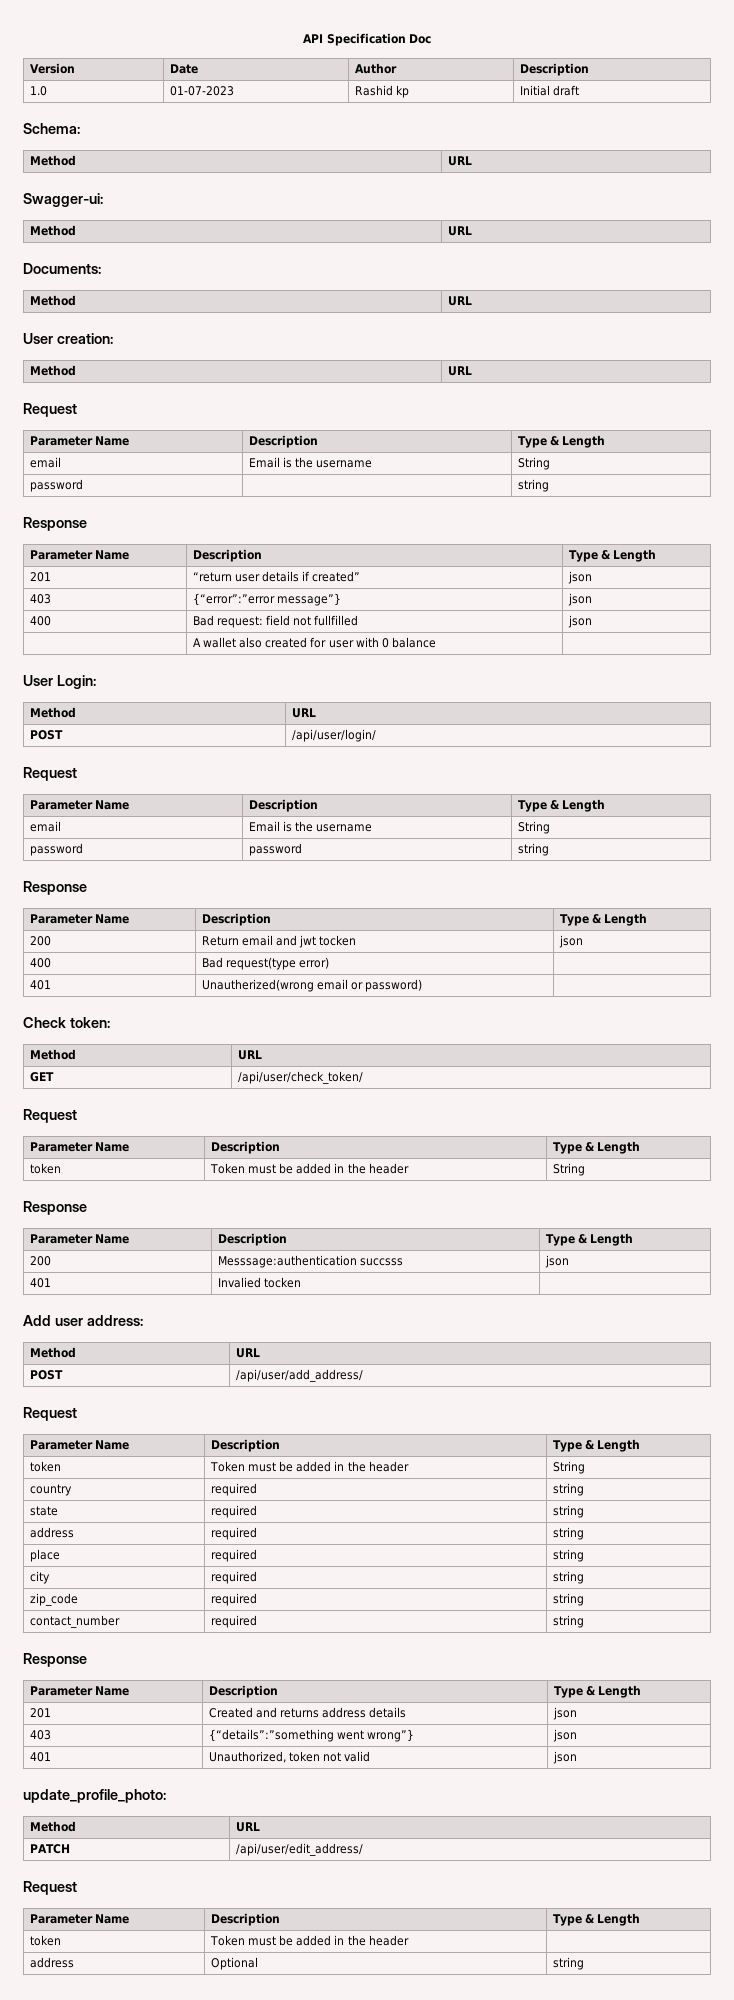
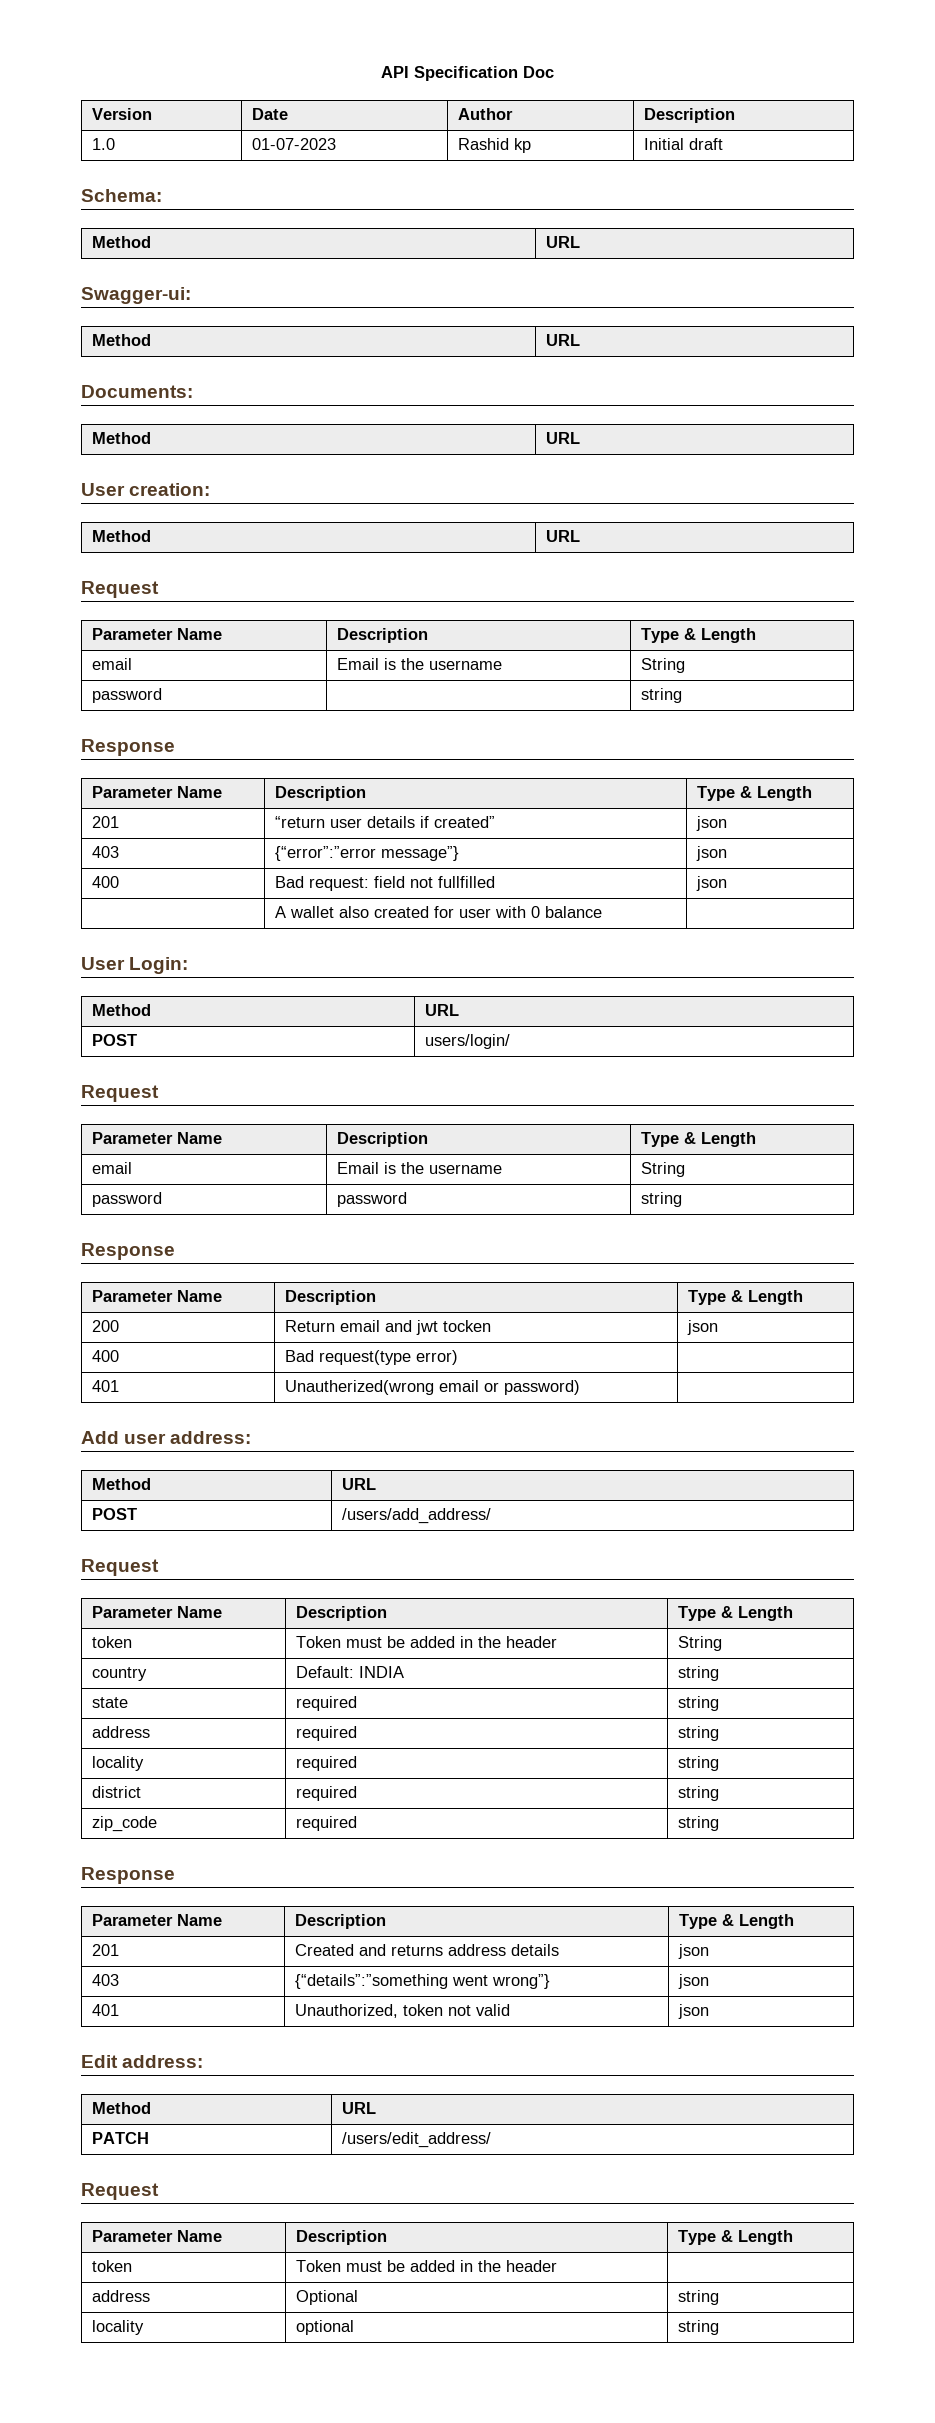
[292,729,377,742] /api/user/login/ -> [425,1034,511,1049] users/login/
[23,1017,110,1028] [30,1049,77,1060] [238,1050,263,1060] [30,1072,55,1082] [238,1071,364,1084] [23,1109,77,1123] [30,1142,130,1152] [211,1141,281,1154] [553,1141,641,1154] [30,1163,62,1174] [210,1163,409,1174] [553,1163,586,1176] [23,1201,87,1215] [30,1234,130,1244] [218,1233,288,1246] [546,1233,634,1246] [30,1256,52,1266] [218,1255,404,1268] [545,1255,570,1268] [30,1278,52,1288] [218,1277,302,1288] // Check token: // Method | URL // GET | /api/user/check_token/ // Request // Parameter Name | Description | Type & Length // token | Token must be added in the header | String // Response // Parameter Name | Description | Type & Length // 200 | Messsage:authentication succsss | json // 401 | Invalied tocken | -> (581, 1387) none
[236,1369,364,1382] /api/user/add_address/ -> [342,1508,492,1524] /users/add_address/
[211,1483,258,1496] required -> [296,1666,405,1678] Default: INDIA
[30,1549,61,1562] [211,1549,258,1562] [553,1549,585,1562] [30,1571,51,1584] place | required | string // city -> [92,1756,145,1771] [296,1756,358,1771] [678,1756,720,1771] [92,1786,142,1798] locality | required | string // district
[30,1615,121,1628] [211,1615,258,1628] [553,1615,585,1628] // contact_number | required | string -> (720, 1823) none
[23,1789,166,1803] update_profile_photo: -> [81,2055,204,2068] Edit address:
[236,1843,364,1856] /api/user/edit_address/ -> [342,2132,492,2148] /users/edit_address/
(585, 1963) none -> [92,2320,145,2335] [296,2320,355,2335] [678,2320,720,2335] // locality | optional | string

